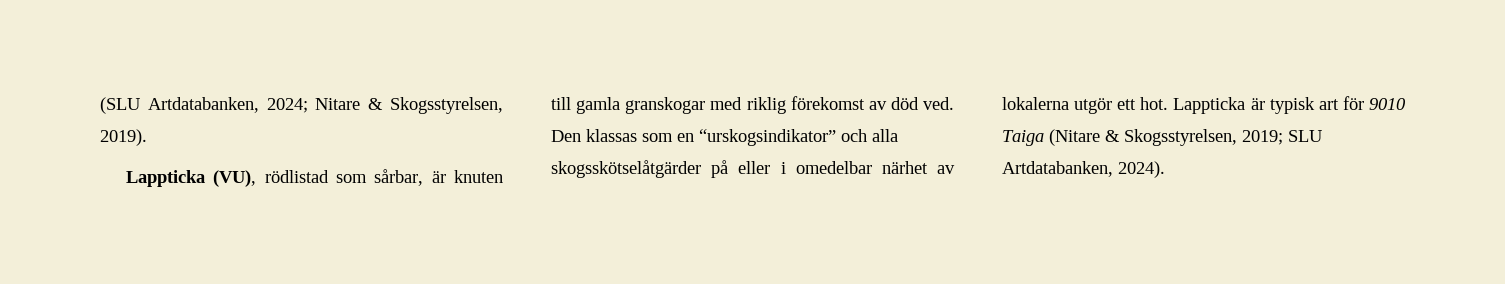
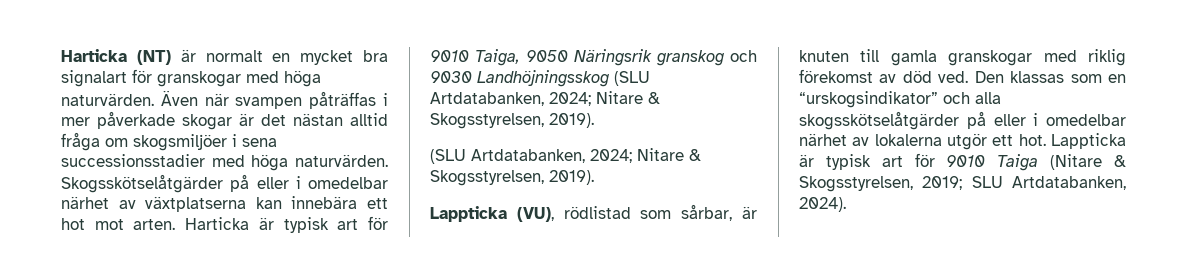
(100, 105) none -> [61,49,388,65] [61,69,321,87] [61,90,389,109] [61,111,388,130] [61,132,277,151] [61,154,388,171] [61,174,388,193] [61,196,388,212] [61,216,388,233] [430,49,757,66] [430,70,650,87] [430,91,660,106] [430,113,594,129] Harticka (NT) är normalt en mycket bra signalart för granskogar med höga naturvärden. Även när svampen påträffas i mer påverkade skogar är det nästan alltid fråga om skogsmiljöer i sena successionsstadier med höga naturvärden. Skogsskötselåtgärder på eller i omedelbar närhet av växtplatserna kan innebära ett hot mot arten. Harticka är typisk art för 9010 Taiga, 9050 Näringsrik granskog och 9030 Landhöjningsskog (SLU Artdatabanken, 2024; Nitare & Skogsstyrelsen, 2019). //

